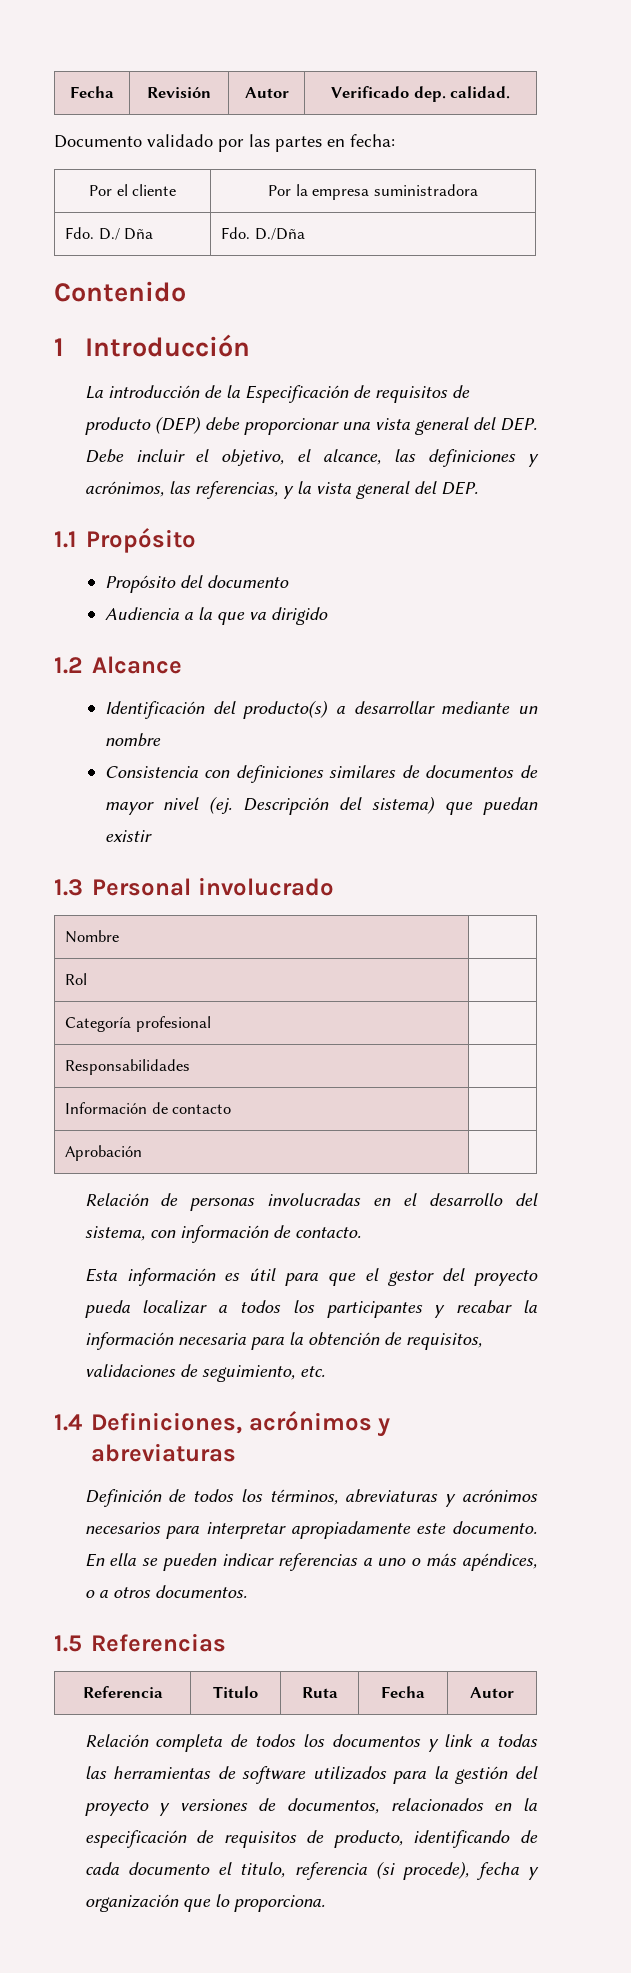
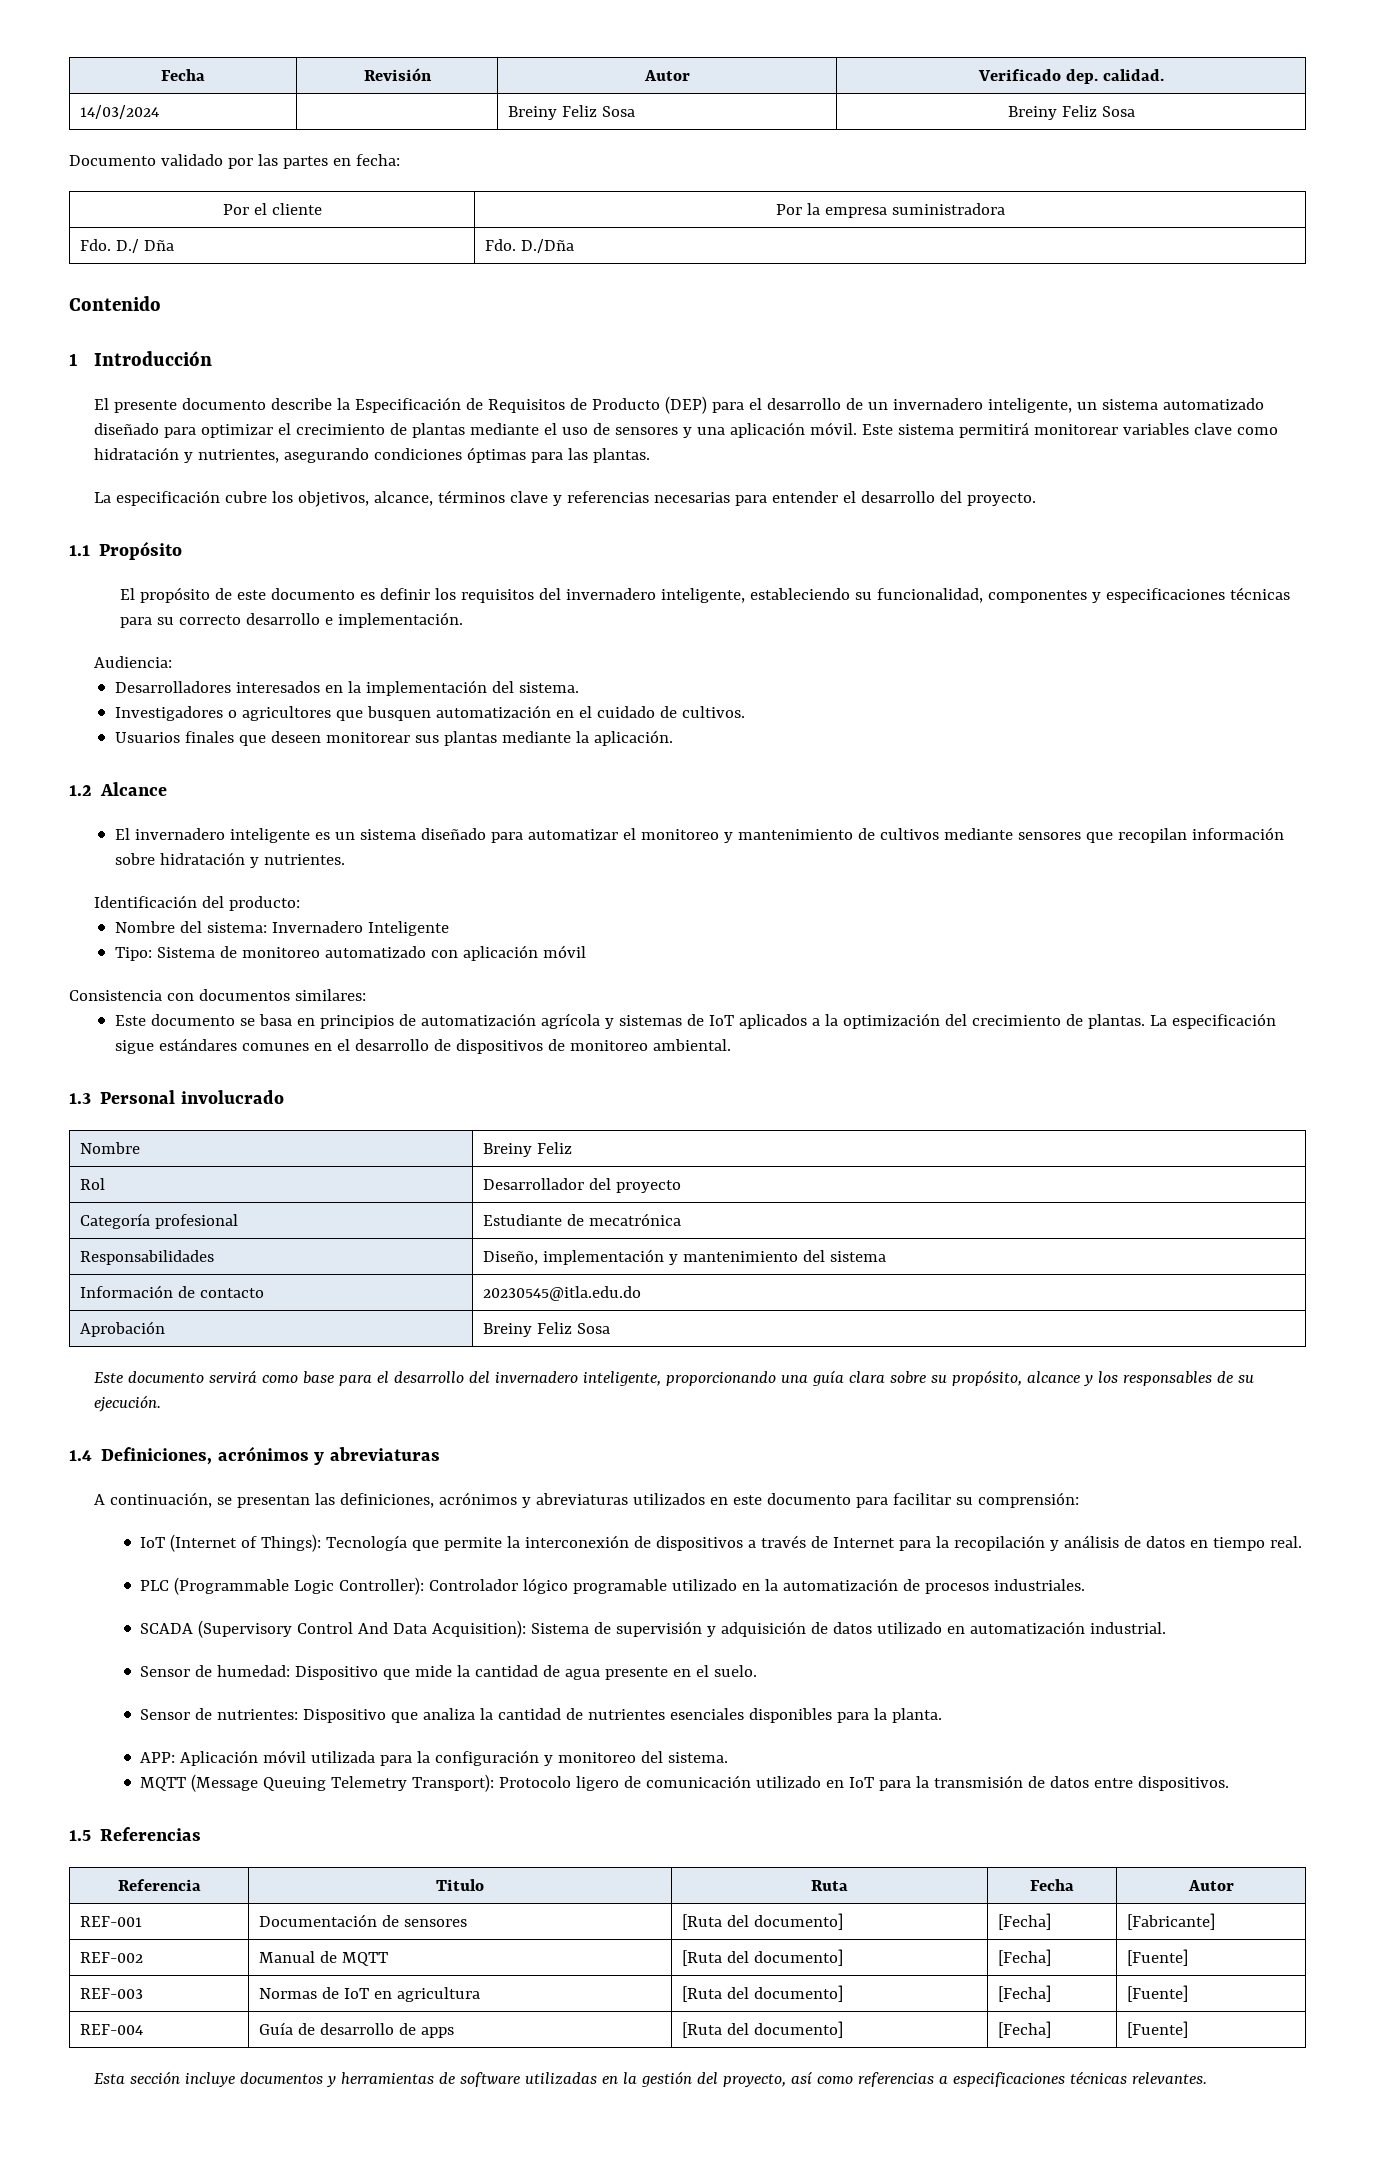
(510, 92) none -> [80,105,160,119] [508,105,636,120] [1007,105,1135,120] // 14/03/2024 | | Breiny Feliz Sosa | Breiny Feliz Sosa
[84,385,470,403] [84,416,537,435] [84,449,539,467] [84,481,478,499] [54,528,197,553] [104,575,289,593] [104,607,328,625] [54,656,183,674] [104,700,538,719] [104,733,161,747] [104,765,538,783] [104,796,538,815] [104,830,152,842] La introducción de la Especificación de requisitos de producto (DEP) debe proporcionar una vista general del DEP. Debe incluir el objetivo, el alcance, las definiciones y acrónimos, las referencias, y la vista general del DEP. // 1.1 Propósito // Propósito del documento // Audiencia a la que va dirigido // 1.2 Alcance // Identificación del producto(s) a desarrollar mediante un nombre // Consistencia con definiciones similares de documentos de mayor nivel (ej. Descripción del sistema) que puedan existir -> [94,396,1265,414] [94,422,1279,438] [94,447,651,463] [94,490,1037,507] [69,541,183,560] [119,587,1290,603] [119,612,463,628] [94,656,173,668] [114,680,579,696] [114,705,745,721] [114,730,673,746] [69,782,168,796] [114,827,1284,843] [114,852,345,868] [94,895,301,911] [114,921,449,936] [114,945,586,961] [69,989,366,1001] [114,1013,1276,1029] [114,1038,731,1054] El presente documento describe la Especificación de Requisitos de Producto (DEP) para el desarrollo de un invernadero inteligente, un sistema automatizado diseñado para optimizar el crecimiento de plantas mediante el uso de sensores y una aplicación móvil. Este sistema permitirá monitorear variables clave como hidratación y nutrientes, asegurando condiciones óptimas para las plantas. // La especificación cubre los objetivos, alcance, términos clave y referencias necesarias para entender el desarrollo del proyecto. // 1.1 Propósito // El propósito de este documento es definir los requisitos del invernadero inteligente, estableciendo su funcionalidad, componentes y especificaciones técnicas para su correcto desarrollo e implementación. // Audiencia: // Desarrolladores interesados en la implementación del sistema. // Investigadores o agricultores que busquen automatización en el cuidado de cultivos. // Usuarios finales que deseen monitorear sus plantas mediante la aplicación. // 1.2 Alcance // El invernadero inteligente es un sistema diseñado para automatizar el monitoreo y mantenimiento de cultivos mediante sensores que recopilan información sobre hidratación y nutrientes. // Identificación del producto: // Nombre del sistema: Invernadero Inteligente // Tipo: Sistema de monitoreo automatizado con aplicación móvil // Consistencia con documentos similares: // Este documento se basa en principios de automatización agrícola y sistemas de IoT aplicados a la optimización del crecimiento de plantas. La especificación sigue estándares comunes en el desarrollo de dispositivos de monitoreo ambiental.
(120, 936) none -> [483,1142,573,1157] Breiny Feliz
(88, 979) none -> [483,1178,682,1193] Desarrollador del proyecto
[65,1059,191,1075] // Responsabilidades | -> [483,1213,682,1226] [80,1250,215,1265] [483,1249,887,1265] Estudiante de mecatrónica // Responsabilidades | Diseño, implementación y mantenimiento del sistema
(232, 1109) none -> [483,1286,642,1301] 20230545@itla.edu.do
[84,1193,538,1211] [84,1225,361,1243] [84,1268,538,1286] [84,1300,537,1318] [84,1332,482,1350] [84,1364,325,1382] // Relación de personas involucradas en el desarrollo del sistema, con información de contacto. // Esta información es útil para que el gestor del proyecto pueda localizar a todos los participantes y recabar la información necesaria para la obtención de requisitos, validaciones de seguimiento, etc. -> [483,1322,611,1337] [94,1370,1255,1386] [94,1395,162,1412] Breiny Feliz Sosa // Este documento servirá como base para el desarrollo del invernadero inteligente, proporcionando una guía clara sobre su propósito, alcance y los responsables de su ejecución.
[84,1489,538,1507] [84,1521,537,1539] [84,1553,537,1571] [84,1585,247,1598] Definición de todos los términos, abreviaturas y acrónimos necesarios para interpretar apropiadamente este documento. En ella se pueden indicar referencias a uno o más apéndices, o a otros documentos. -> [94,1492,1080,1508] [140,1534,1303,1552] [140,1577,1086,1595] [140,1620,1167,1638] [140,1665,758,1680] [140,1708,943,1723] [140,1750,729,1766] [140,1774,1230,1792] A continuación, se presentan las definiciones, acrónimos y abreviaturas utilizados en este documento para facilitar su comprensión: // IoT (Internet of Things): Tecnología que permite la interconexión de dispositivos a través de Internet para la recopilación y análisis de datos en tiempo real. // PLC (Programmable Logic Controller): Controlador lógico programable utilizado en la automatización de procesos industriales. // SCADA (Supervisory Control And Data Acquisition): Sistema de supervisión y adquisición de datos utilizado en automatización industrial. // Sensor de humedad: Dispositivo que mide la cantidad de agua presente en el suelo. // Sensor de nutrientes: Dispositivo que analiza la cantidad de nutrientes esenciales disponibles para la planta. // APP: Aplicación móvil utilizada para la configuración y monitoreo del sistema. // MQTT (Message Queuing Telemetry Transport): Protocolo ligero de comunicación utilizado en IoT para la transmisión de datos entre dispositivos.
[84,1734,538,1752] [84,1766,107,1779] // Relación completa de todos los documentos y link a todas las -> [80,1916,143,1927] [259,1914,468,1927] [682,1913,844,1930] [998,1913,1052,1930] [1127,1913,1216,1930] [80,1952,144,1963] [259,1951,389,1966] [682,1949,844,1966] [998,1949,1052,1966] [1127,1949,1189,1966] [80,1988,144,1999] [259,1987,481,2002] [682,1985,844,2002] [998,1985,1052,2002] [1127,1985,1189,2002] [80,2024,144,2035] [259,2022,455,2038] [682,2021,844,2038] [998,2021,1052,2038] [1127,2021,1189,2038] [94,2071,337,2087] // REF-001 | Documentación de sensores | [Ruta del documento] | [Fecha] | [Fabricante] // REF-002 | Manual de MQTT | [Ruta del documento] | [Fecha] | [Fuente] // REF-003 | Normas de IoT en agricultura | [Ruta del documento] | [Fecha] | [Fuente] // REF-004 | Guía de desarrollo de apps | [Ruta del documento] | [Fecha] | [Fuente] // Esta sección incluye documentos y
[312,1766,427,1784] utilizados para -> [525,2072,619,2085] utilizadas en
[84,1798,537,1816] [84,1830,538,1848] [84,1861,539,1880] [84,1894,325,1912] proyecto y versiones de documentos, relacionados en la especificación de requisitos de producto, identificando de cada documento el titulo, referencia (si procede), fecha y organización que lo proporciona. -> [723,2071,1208,2087] proyecto, así como referencias a especificaciones técnicas relevantes.

